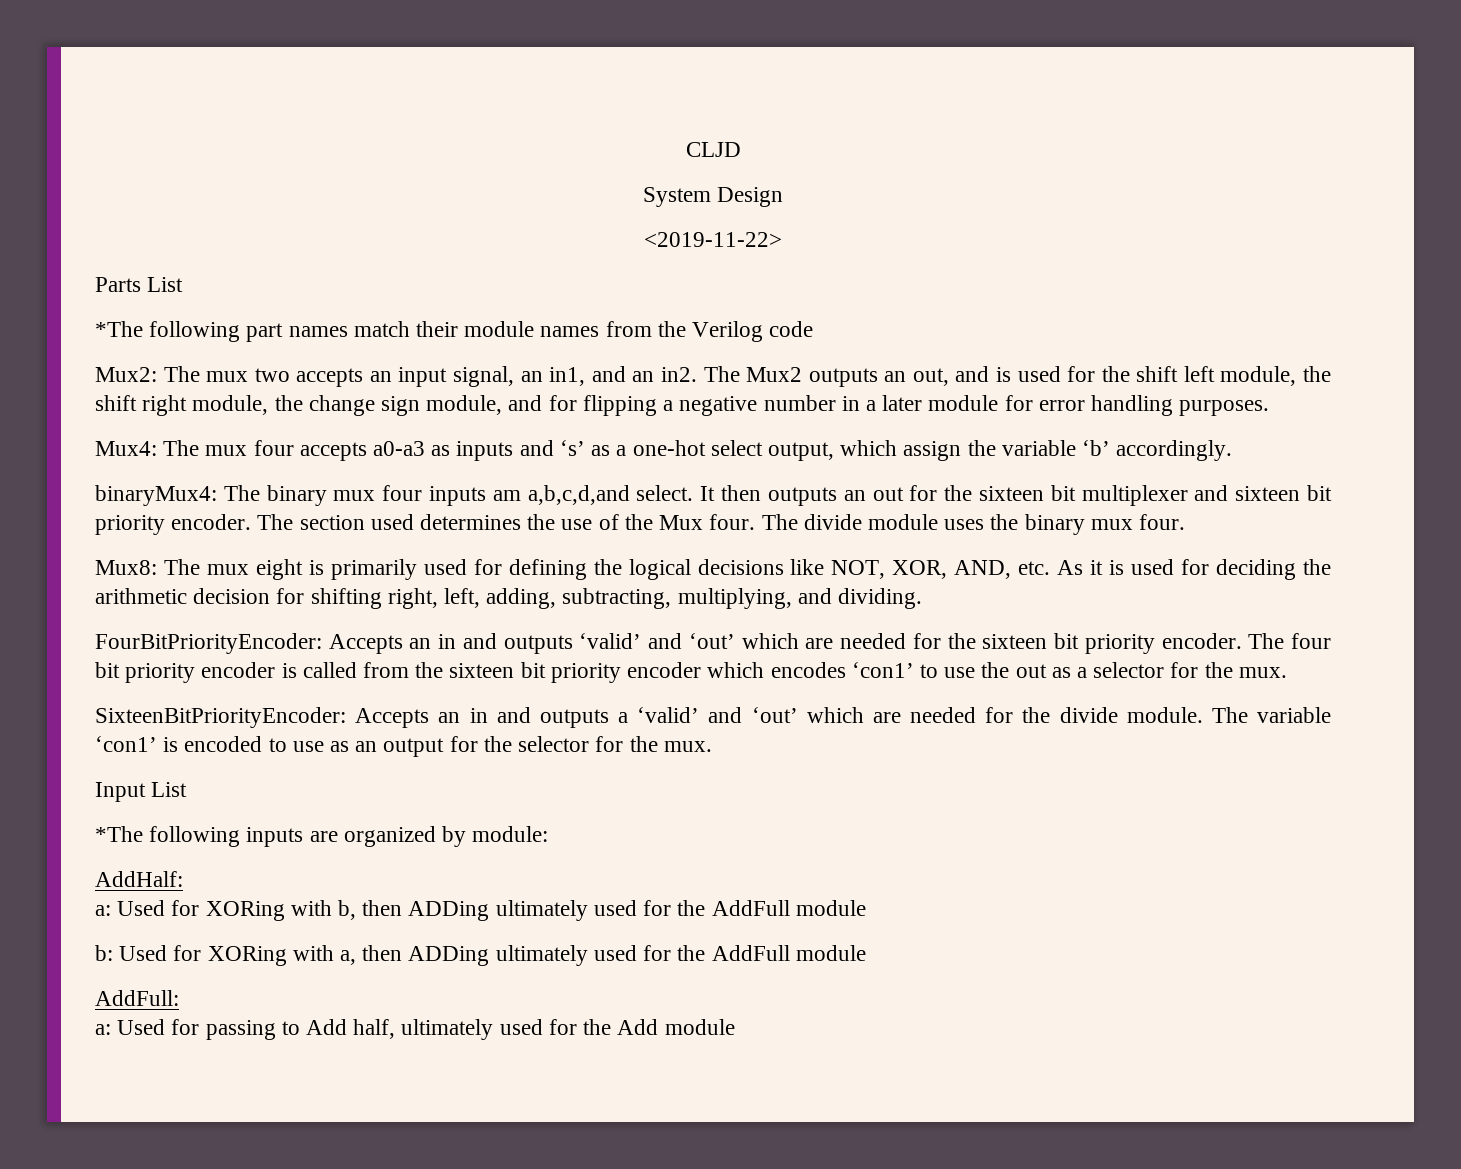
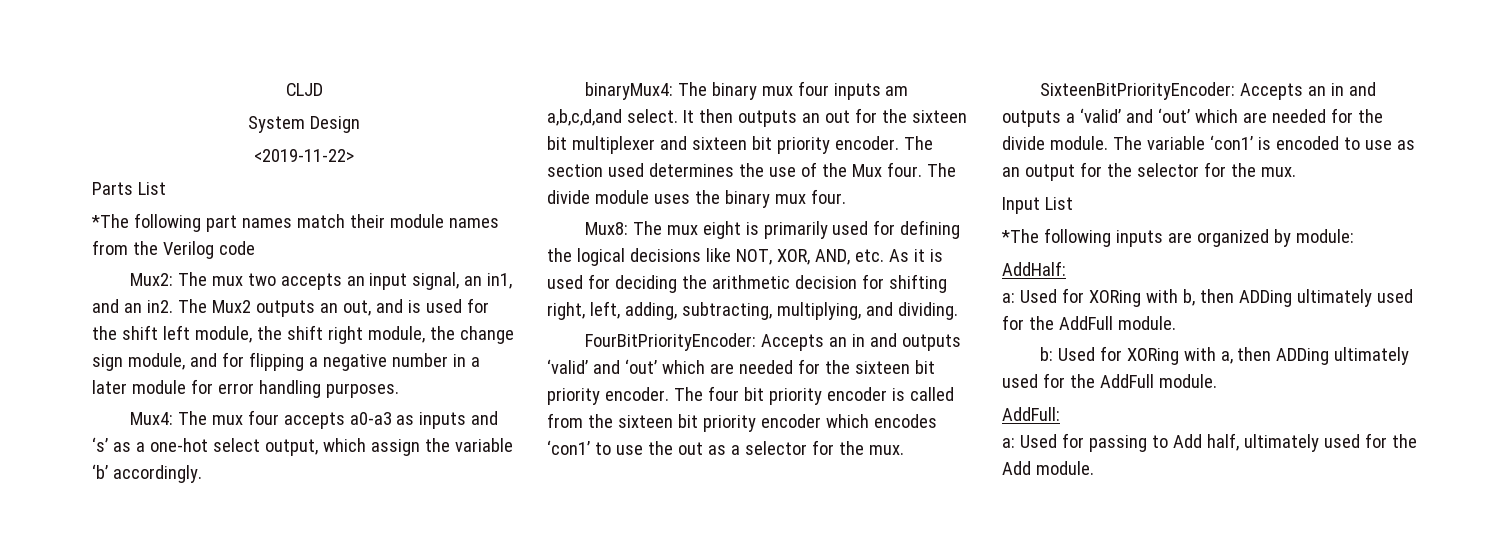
[795,900,866,916] module -> [1117,316,1176,330] module.
[795,945,866,961] module -> [1158,374,1217,388] module.
[664,1019,735,1035] module -> [1035,461,1094,475] module.

